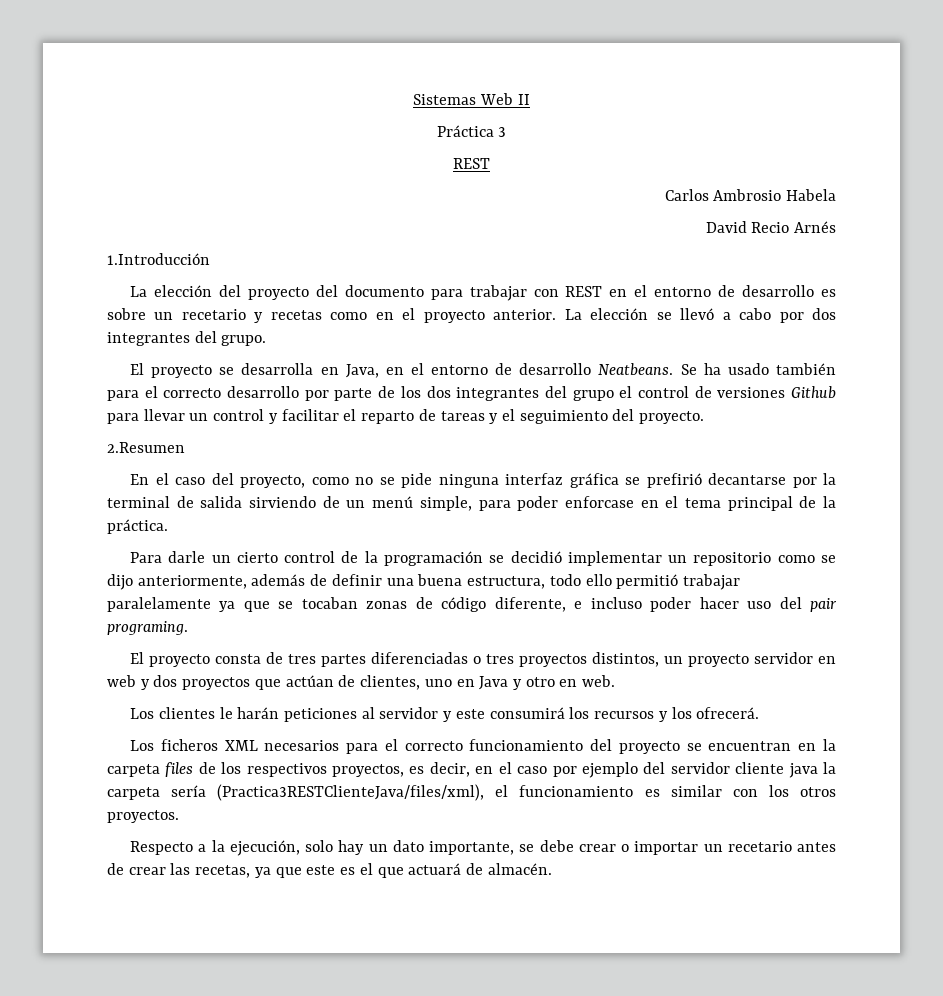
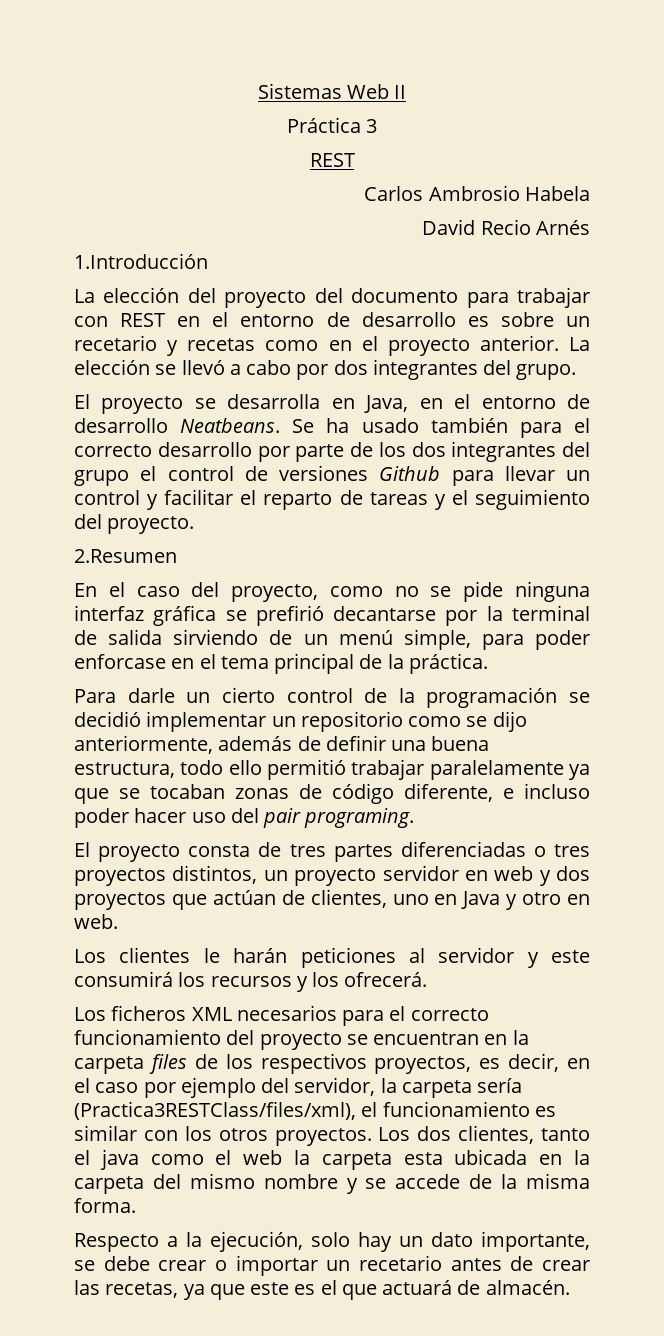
[670,762,818,778] servidor cliente java -> [294,1077,376,1096] servidor,
[217,784,485,801] (Practica3RESTClienteJava/files/xml), -> [74,1101,356,1120] (Practica3RESTClass/files/xml),
(179, 816) none -> [378,1125,590,1144] [74,1149,591,1170] [74,1173,591,1194] [74,1198,136,1213] Los dos clientes, tanto el java como el web la carpeta esta ubicada en la carpeta del mismo nombre y se accede de la misma forma.

